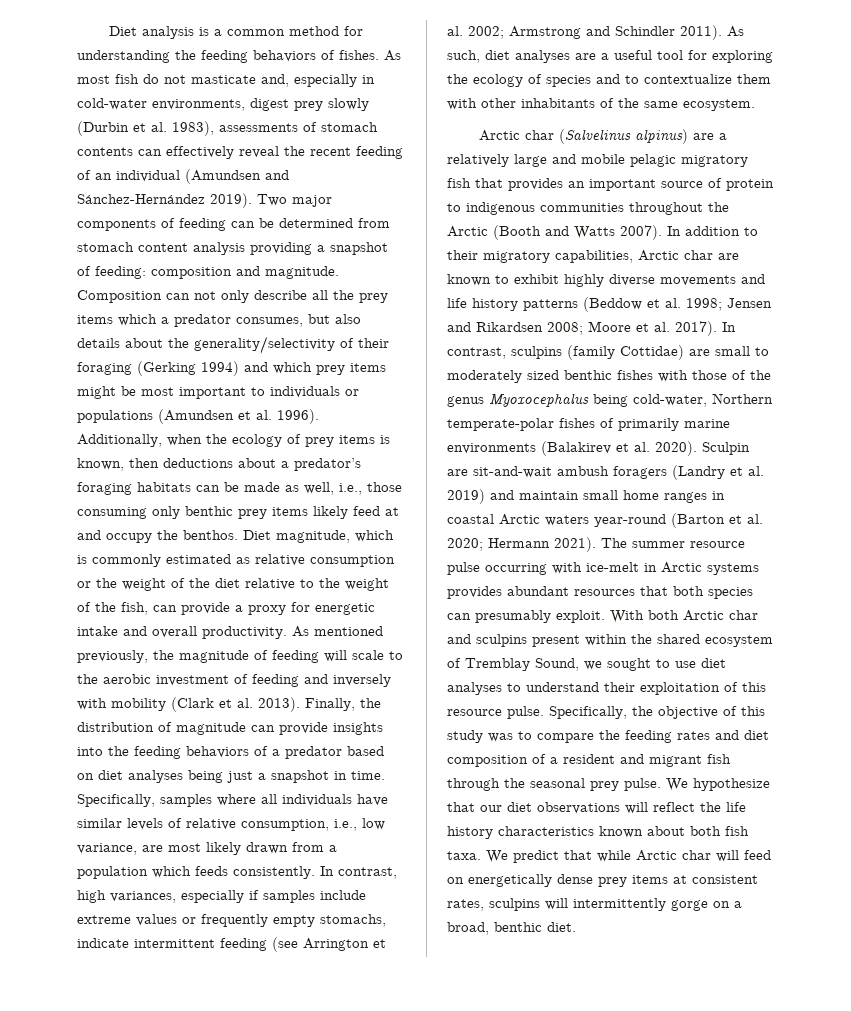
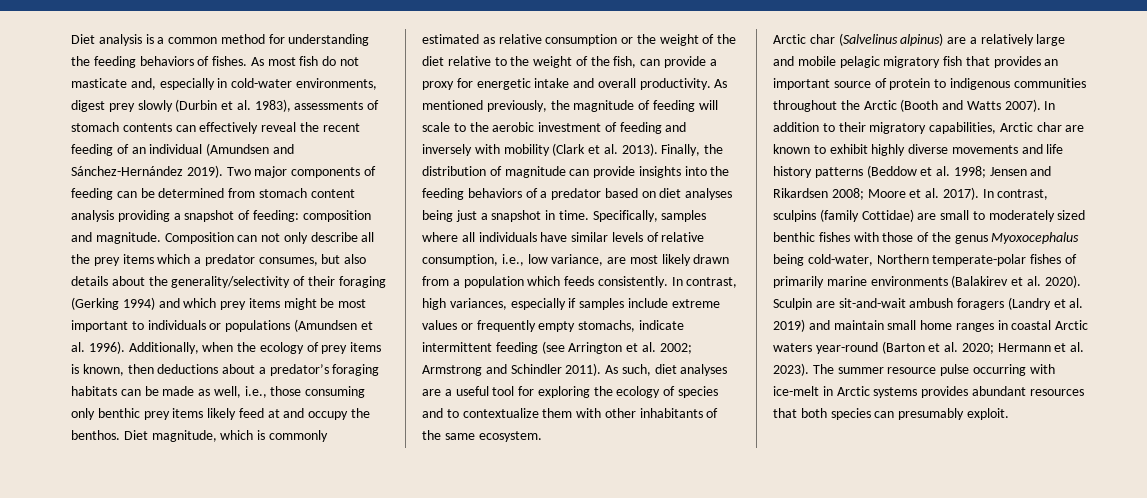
[554,537,596,552] 2021). -> [1054,342,1085,352] [773,363,809,376] et al. 2023).
[610,610,758,623] [447,634,773,647] [447,658,726,671] [447,682,766,695] [447,706,765,719] [447,730,769,743] [447,754,731,767] [447,778,770,791] [447,802,746,814] [447,826,749,839] [447,850,771,863] [447,874,758,887] [447,898,742,911] [447,922,576,935] With both Arctic char and sculpins present within the shared ecosystem of Tremblay Sound, we sought to use diet analyses to understand their exploitation of this resource pulse. Specifically, the objective of this study was to compare the feeding rates and diet composition of a resident and migrant fish through the seasonal prey pulse. We hypothesize that our diet observations will reflect the life history characteristics known about both fish taxa. We predict that while Arctic char will feed on energetically dense prey items at consistent rates, sculpins will intermittently gorge on a broad, benthic diet. -> (1009, 414) none

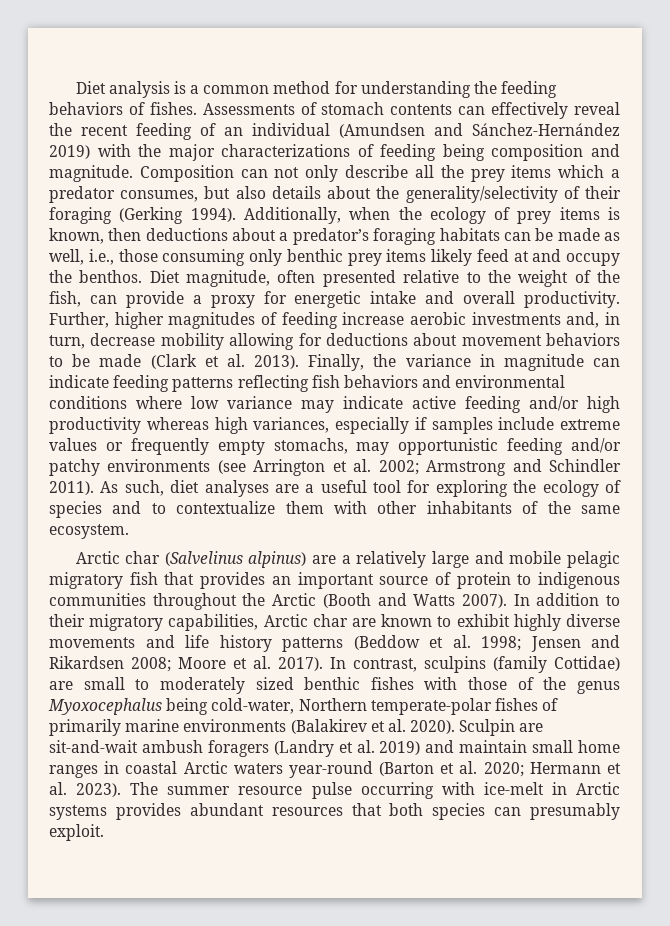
[250,56,360,66] [71,78,377,90] [71,99,364,112] As most fish do not masticate and, especially in cold-water environments, digest prey slowly (Durbin et al. 1983), assessments -> [202,103,295,115] Assessments
[186,165,376,178] [71,188,355,200] [71,210,299,222] 2019). Two major components of feeding can be determined from stomach content analysis providing a snapshot of feeding: -> [49,144,485,161] 2019) with the major characterizations of feeding being
[122,297,367,310] [71,319,373,332] [71,341,125,354] 1994) and which prey items might be most important to individuals or populations (Amundsen et al. 1996). -> [190,208,236,222] 1994).
[220,430,328,442] [422,34,737,46] [422,56,444,66] which is commonly estimated as relative consumption or the weight of the diet -> [277,270,396,287] often presented
[714,79,728,88] [422,100,718,112] [422,122,687,134] [422,144,550,156] As mentioned previously, the magnitude of feeding will scale to the aerobic investment of feeding and inversely with mobility -> [49,312,620,329] [49,333,620,350] [49,354,142,367] Further, higher magnitudes of feeding increase aerobic investments and, in turn, decrease mobility allowing for deductions about movement behaviors to be made
[422,166,730,178] [422,188,733,200] [422,210,707,222] [422,232,705,242] [422,254,730,266] [422,276,738,288] distribution of magnitude can provide insights into the feeding behaviors of a predator based on diet analyses being just a snapshot in time. Specifically, samples where all individuals have similar levels of relative consumption, i.e., low variance, are most likely drawn from a population which feeds consistently. In contrast, -> [405,354,620,371] [49,375,566,392] [49,396,620,413] [49,417,209,434] variance in magnitude can indicate feeding patterns reflecting fish behaviors and environmental conditions where low variance may indicate active feeding and/or high productivity whereas
[638,320,684,330] [422,342,538,354] indicate intermittent feeding -> [356,438,621,455] [49,459,211,476] may opportunistic feeding and/or patchy environments

